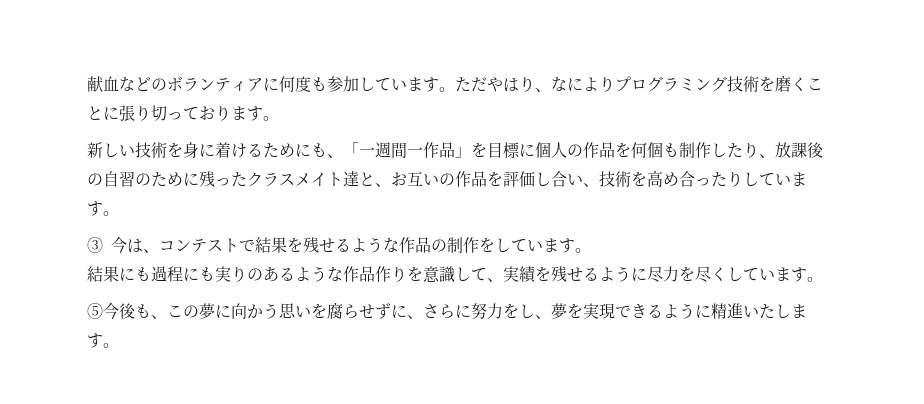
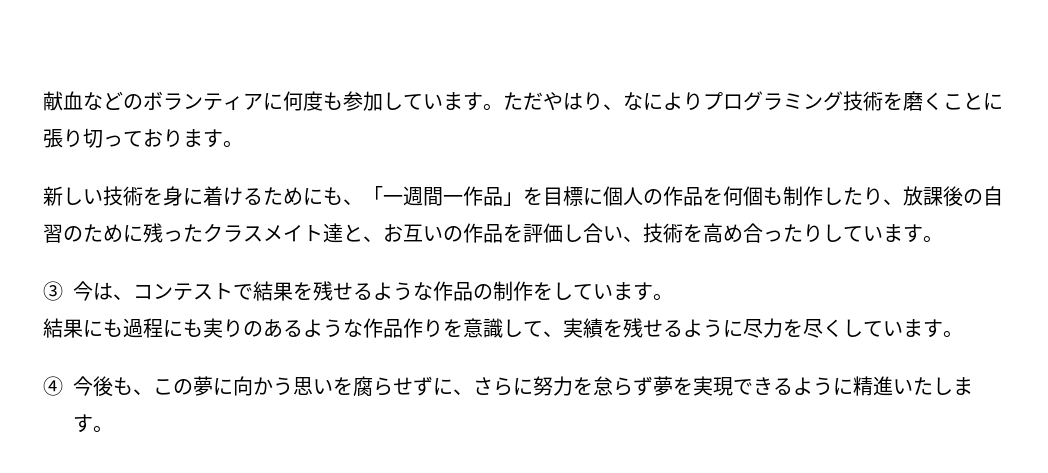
[87,303,103,319] ⑤ -> [43,376,63,396] ④
[519,304,551,319] し、 -> [593,376,653,396] 怠らず

